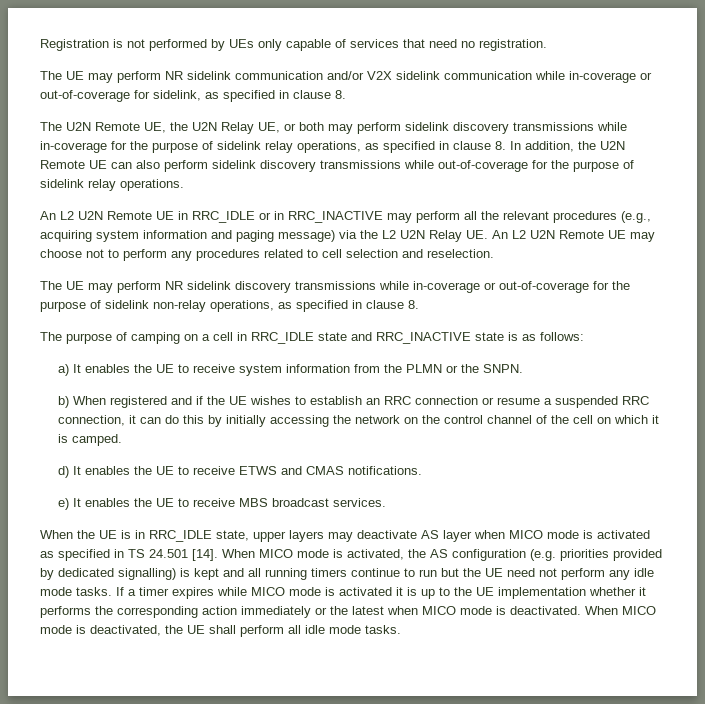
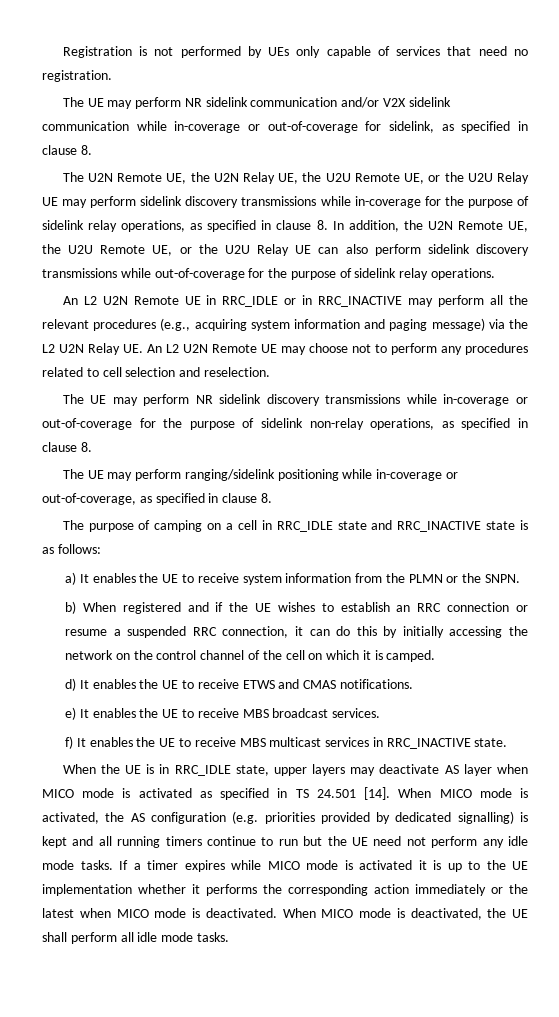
[284,122,324,131] or both -> [302,172,529,184] [42,197,58,206] the U2U Remote UE, or the U2U Relay UE
(85, 164) none -> [508,221,529,232] [42,244,290,256] UE, the U2U Remote UE, or the U2U Relay
(419, 304) none -> [62,469,458,481] [42,493,272,505] // The UE may perform ranging/sidelink positioning while in-coverage or out-of-coverage, as specified in clause 8.
(386, 502) none -> [65,736,508,749] // f) It enables the UE to receive MBS multicast services in RRC_INACTIVE state.

